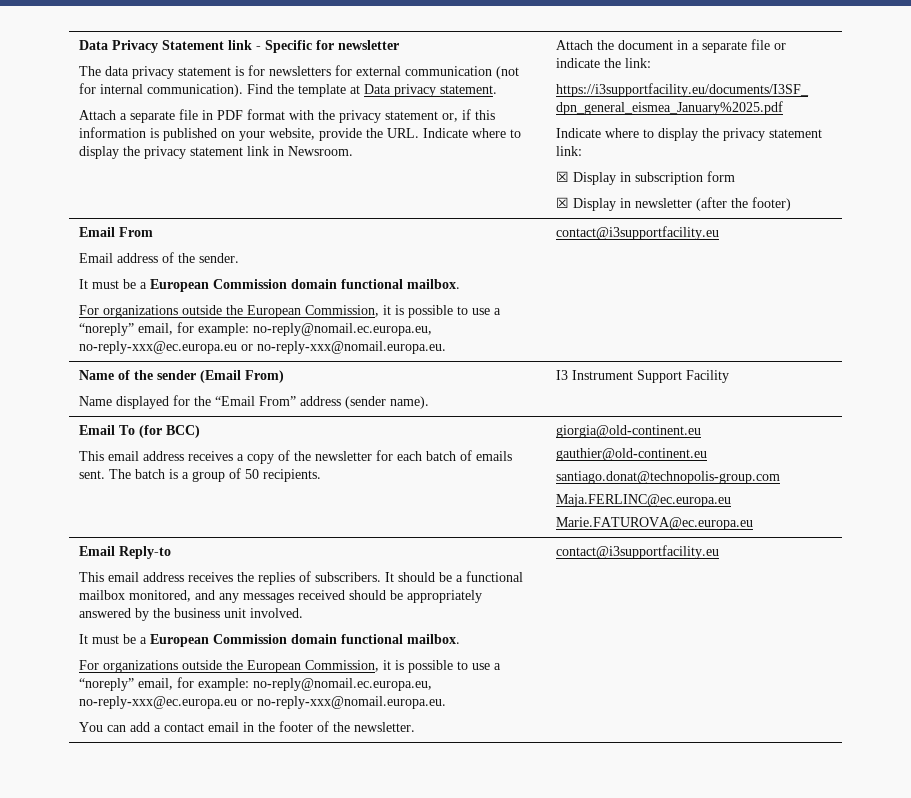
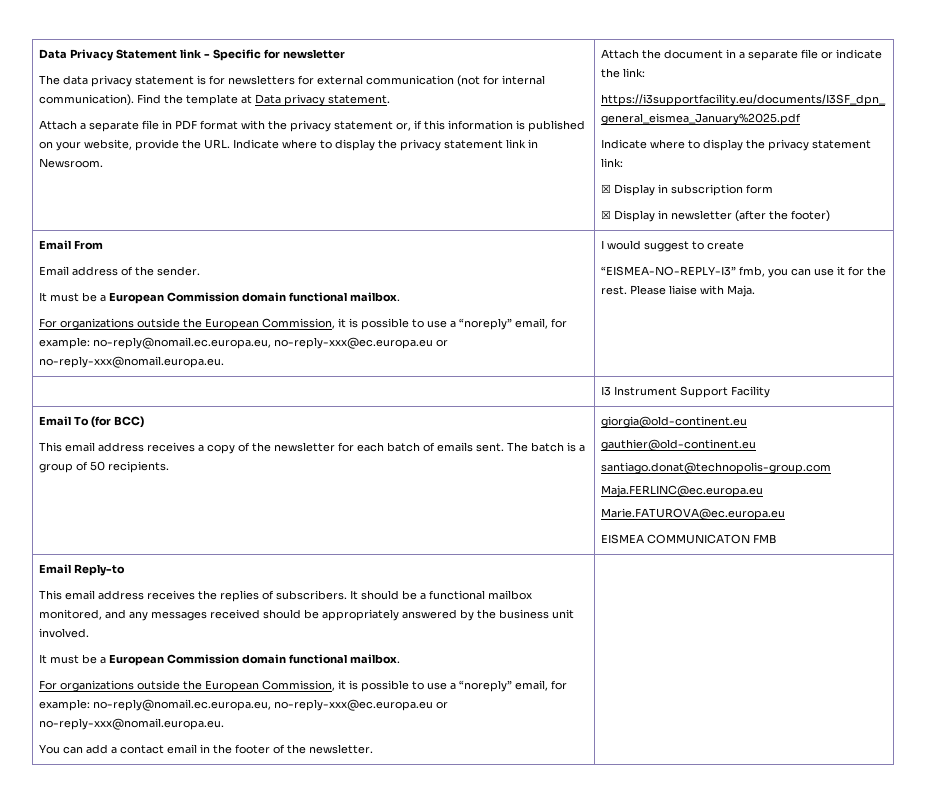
[556,226,720,240] [79,370,285,383] [79,395,430,409] contact@i3supportfacility.eu // Name of the sender (Email From) // Name displayed for the “Email From” address (sender name). -> [600,240,744,252] [600,266,886,278] [600,285,755,297] I would suggest to create // “EISMEA-NO-REPLY-I3” fmb, you can use it for the rest. Please liaise with Maja. //
(754, 523) none -> [600,534,776,544] // EISMEA COMMUNICATON FMB
[556,545,720,559] contact@i3supportfacility.eu -> (373, 749) none

